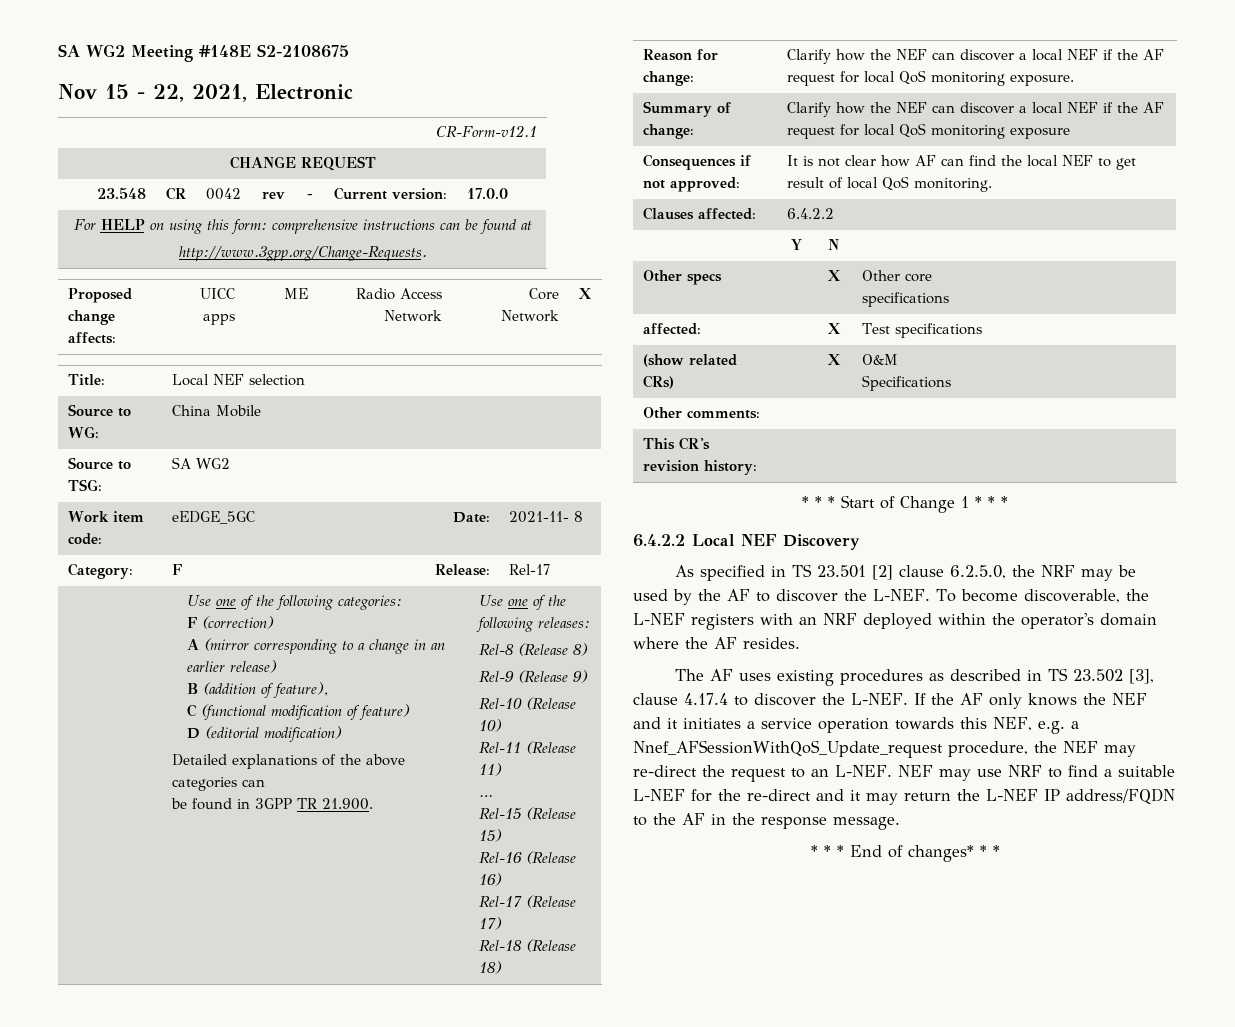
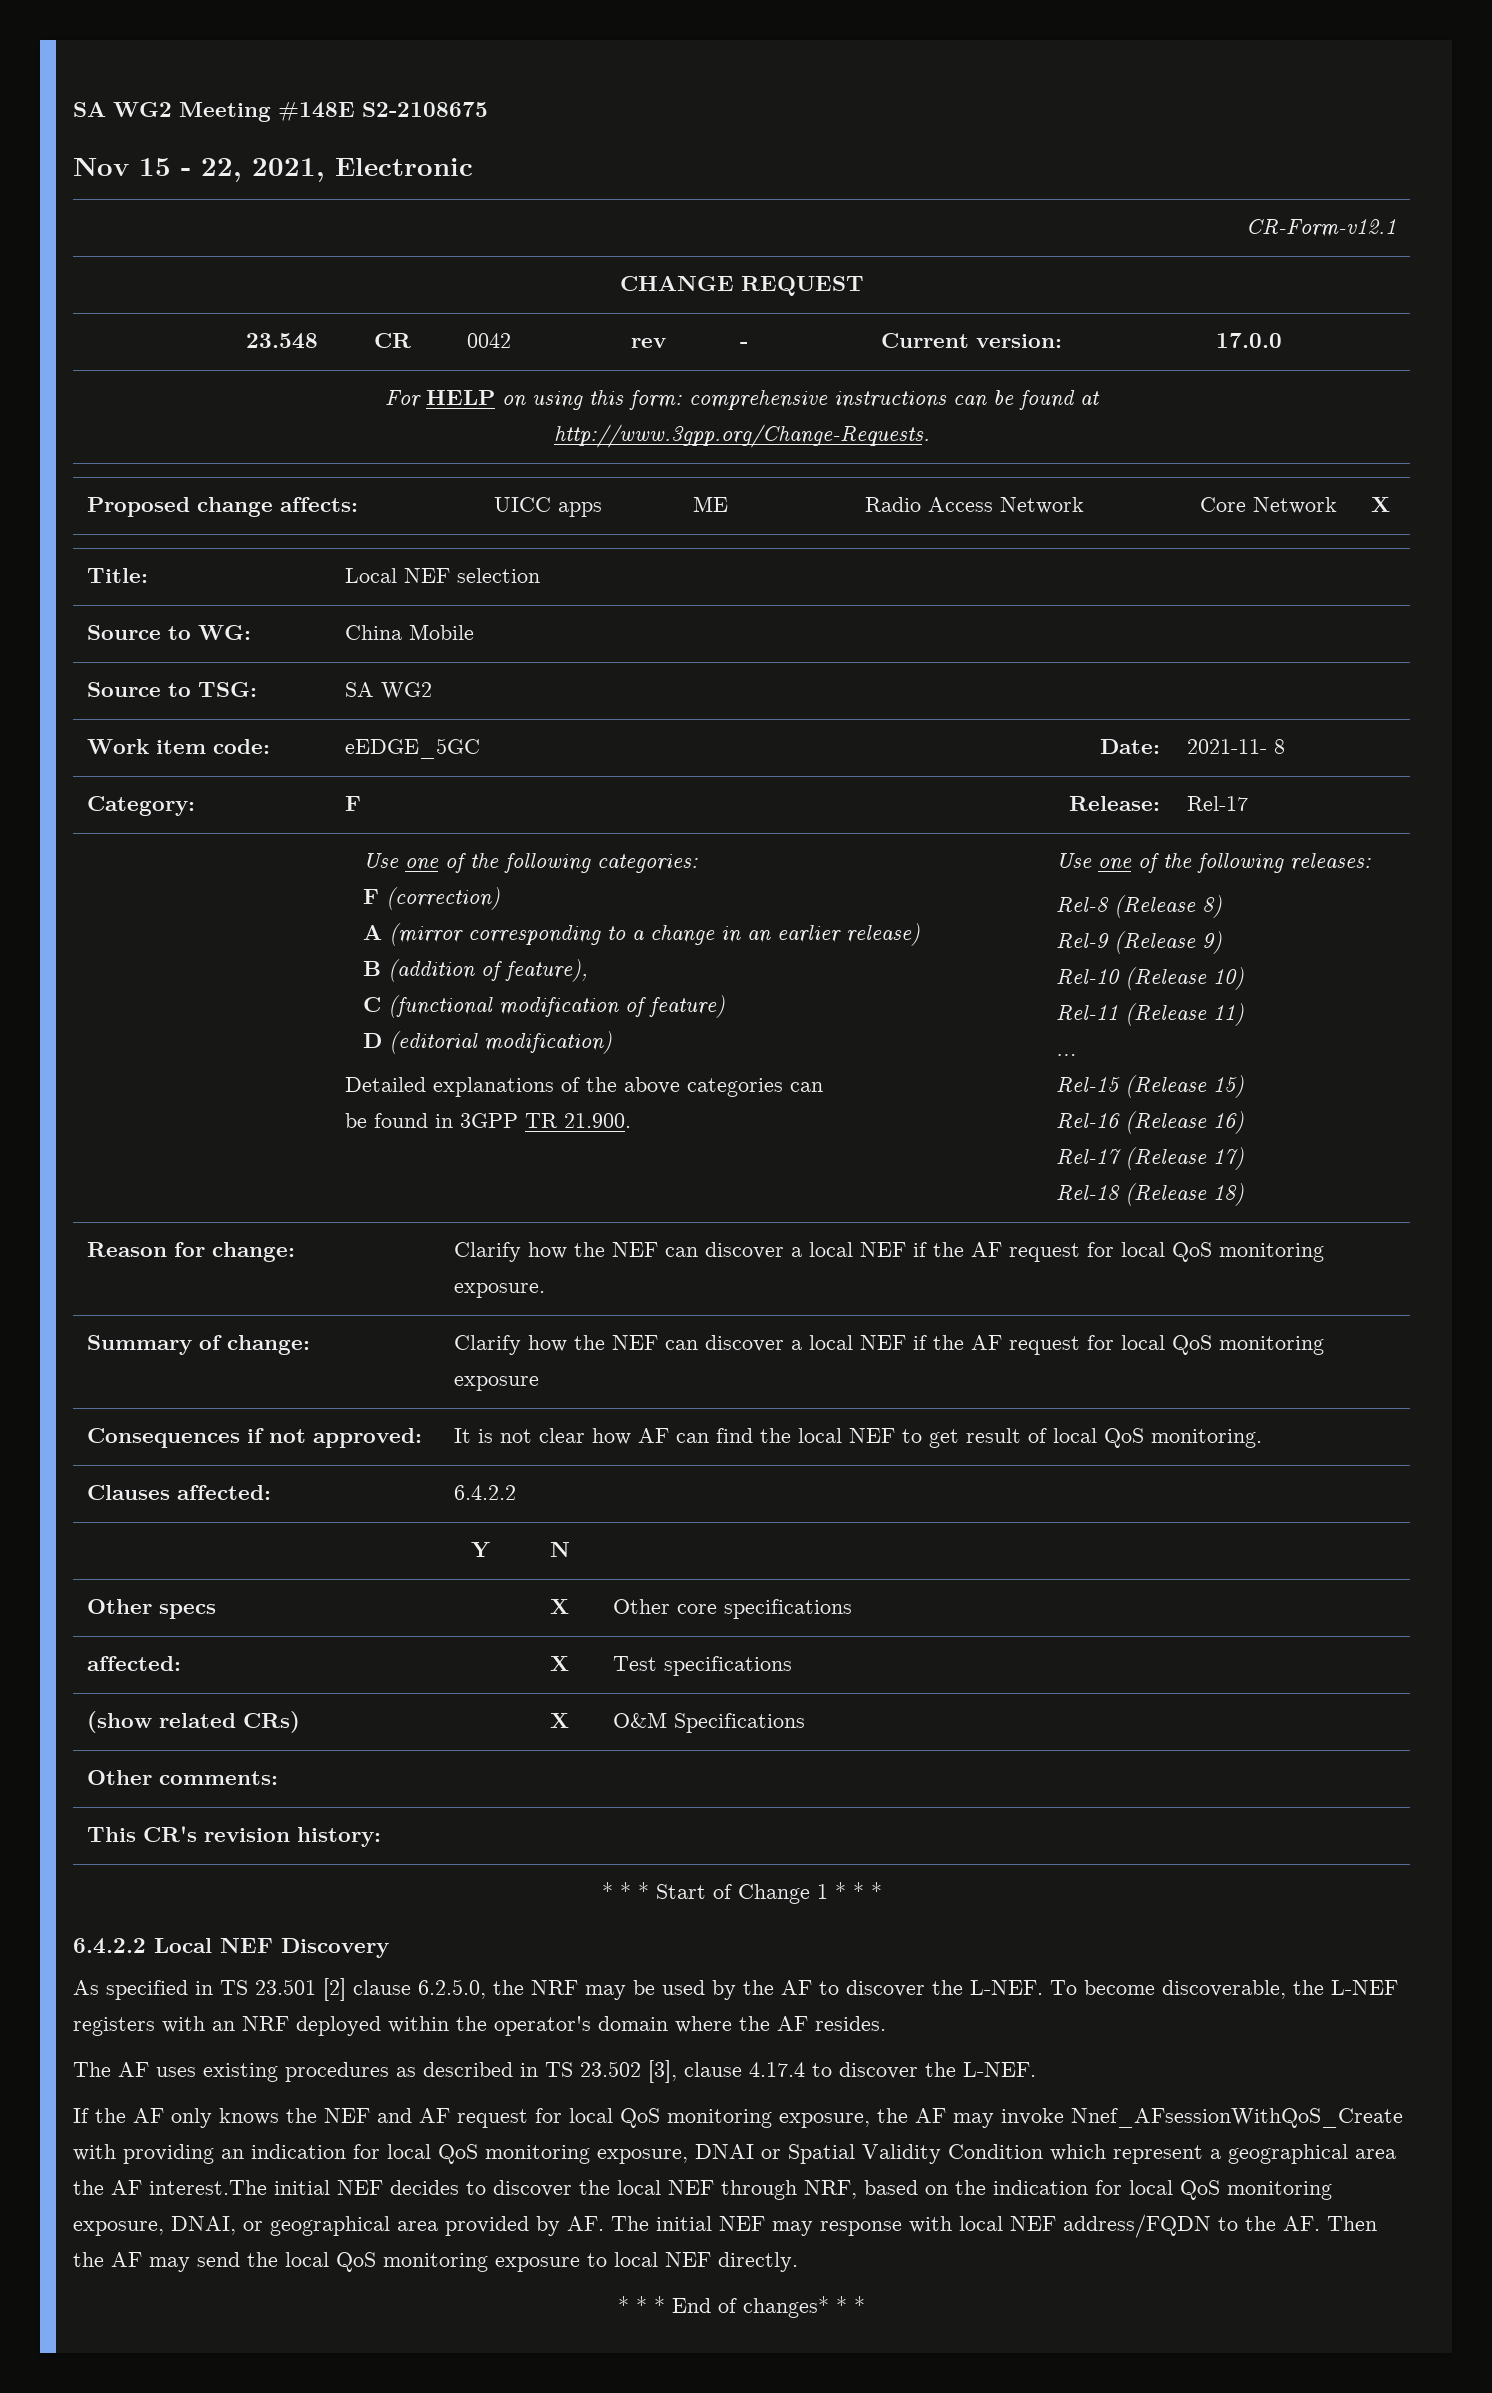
(908, 699) none -> (1036, 2069) //
[667,717,1079,734] [633,740,1136,758] [633,765,1175,782] [633,788,1175,805] [633,813,900,830] it initiates a service operation towards this NEF, e.g. a Nnef_AFSessionWithQoS_Update_request procedure, the NEF may re-direct the request to an L-NEF. NEF may use NRF to find a suitable L-NEF for the re-direct and it may return the L-NEF IP address/FQDN to the AF in the response message. -> [419,2108,1403,2128] [73,2144,1396,2164] [73,2180,1332,2200] [73,2214,1377,2238] [73,2252,798,2272] AF request for local QoS monitoring exposure, the AF may invoke Nnef_AFsessionWithQoS_Create with providing an indication for local QoS monitoring exposure, DNAI or Spatial Validity Condition which represent a geographical area the AF interest.The initial NEF decides to discover the local NEF through NRF, based on the indication for local QoS monitoring exposure, DNAI, or geographical area provided by AF. The initial NEF may response with local NEF address/FQDN to the AF. Then the AF may send the local QoS monitoring exposure to local NEF directly.

